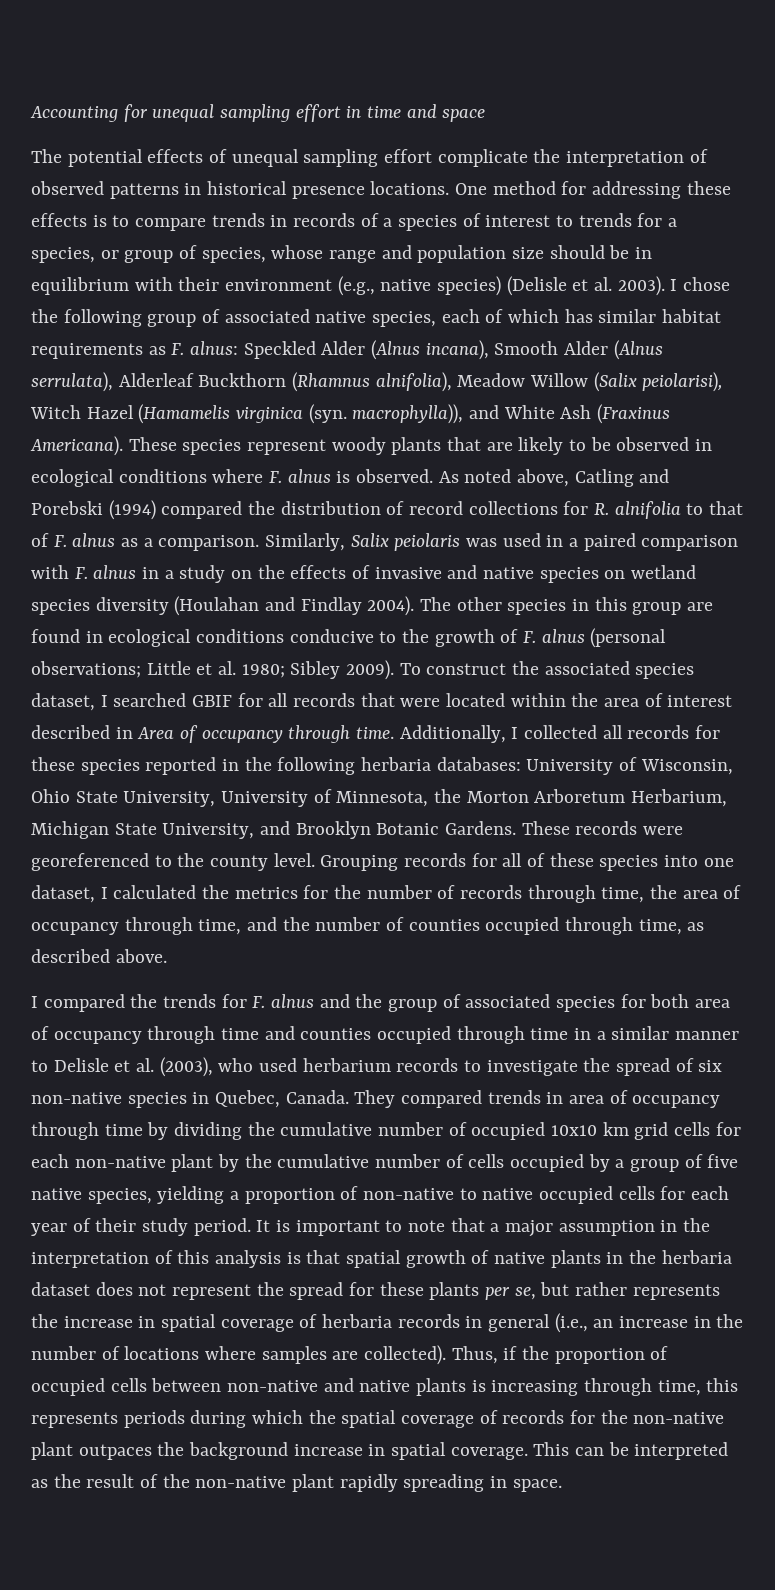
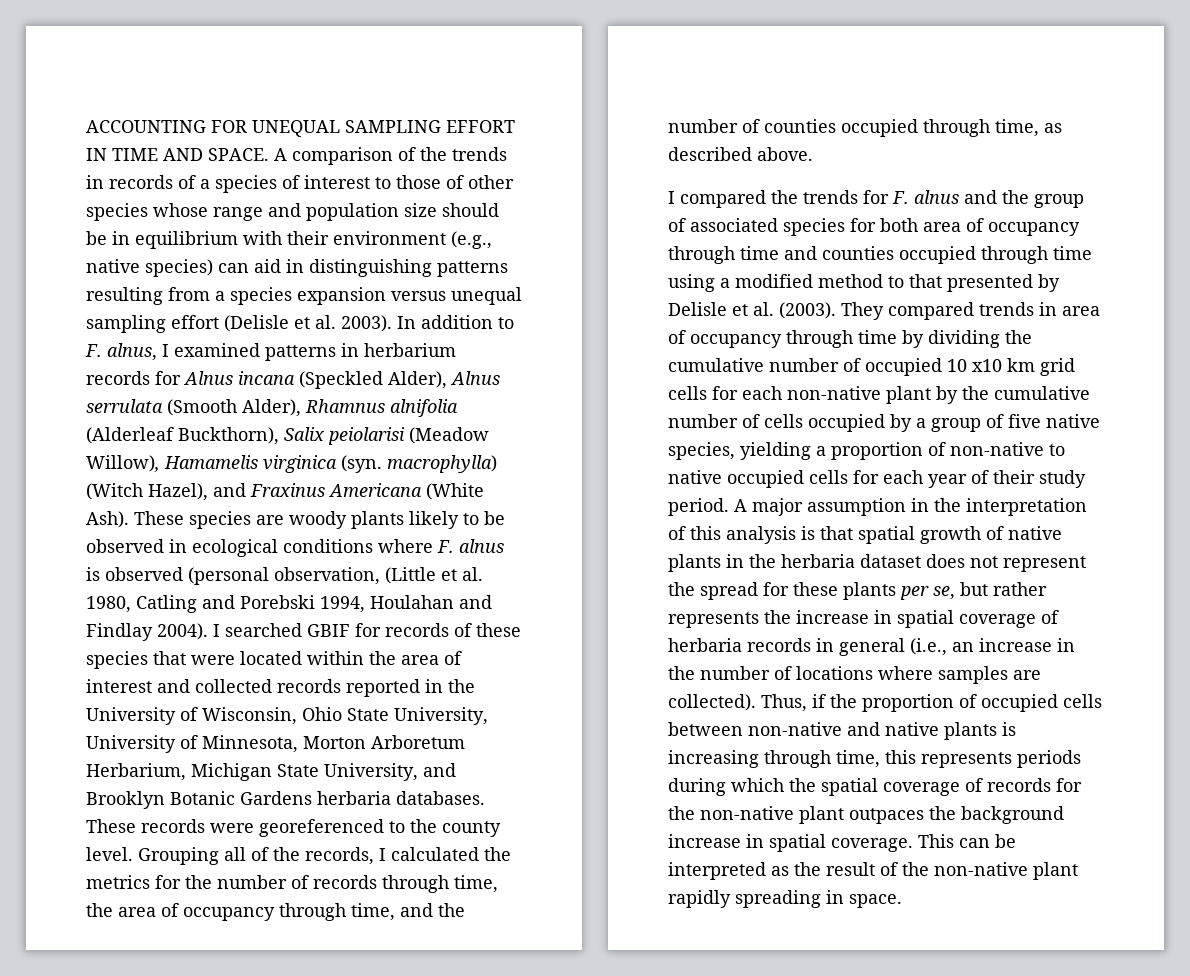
[30,104,486,122] [31,149,708,167] [31,181,731,199] [31,213,207,231] Accounting for unequal sampling effort in time and space // The potential effects of unequal sampling effort complicate the interpretation of observed patterns in historical presence locations. One method for addressing these effects is to compare -> [86,120,515,137] [86,147,447,165] ACCOUNTING FOR UNEQUAL SAMPLING EFFORT IN TIME AND SPACE. A comparison of the
[578,213,678,227] [31,245,266,263] trends for a species, or group of species, -> [396,175,514,189] [86,203,148,221] those of other species
[506,276,731,296] [31,309,722,327] [31,340,663,360] [31,372,724,392] [30,404,671,424] [30,436,123,456] (Delisle et al. 2003). I chose the following group of associated native species, each of which has similar habitat requirements as F. alnus: Speckled Alder (Alnus incana), Smooth Alder (Alnus serrulata), Alderleaf Buckthorn (Rhamnus alnifolia), Meadow Willow (Salix peiolarisi), Witch Hazel (Hamamelis virginica (syn. macrophylla)), and White Ash (Fraxinus Americana). -> [218,259,508,277] [86,287,522,305] [86,315,514,333] [85,343,456,361] [86,371,500,389] [86,399,458,417] [86,427,489,445] [86,455,497,473] [86,483,484,501] [86,511,129,528] can aid in distinguishing patterns resulting from a species expansion versus unequal sampling effort (Delisle et al. 2003). In addition to F. alnus, I examined patterns in herbarium records for Alnus incana (Speckled Alder), Alnus serrulata (Smooth Alder), Rhamnus alnifolia (Alderleaf Buckthorn), Salix peiolarisi (Meadow Willow), Hamamelis virginica (syn. macrophylla) (Witch Hazel), and Fraxinus Americana (White Ash).
[247,439,327,455] represent -> [256,515,284,525] are
[447,437,513,451] that are -> (404, 520) none
[356,469,670,487] [31,500,744,520] [31,533,739,551] [31,565,697,583] [31,596,714,616] [31,628,667,648] [31,660,695,680] [31,693,356,711] observed. As noted above, Catling and Porebski (1994) compared the distribution of record collections for R. alnifolia to that of F. alnus as a comparison. Similarly, Salix peiolaris was used in a paired comparison with F. alnus in a study on the effects of invasive and native species on wetland species diversity (Houlahan and Findlay 2004). The other species in this group are found in ecological conditions conducive to the growth of F. alnus (personal observations; Little et al. 1980; Sibley 2009). To construct the associated species dataset, I searched GBIF for all records -> [105,567,483,585] [86,595,492,613] [86,623,521,641] [86,651,148,669] observed (personal observation, (Little et al. 1980, Catling and Porebski 1994, Houlahan and Findlay 2004). I searched GBIF for records of these species
[31,725,721,743] [31,757,521,775] described in Area of occupancy through time. Additionally, I collected all records for these species reported in the following herbaria databases: -> [157,679,475,697] and collected records reported in the
[434,789,462,803] the -> (298, 744) none
[445,821,517,835] Gardens. -> [240,791,485,805] Gardens herbaria databases.
[404,853,734,871] [31,885,95,903] records for all of these species into one dataset, -> [224,847,374,865] all of the records,
[574,1026,740,1040] [31,1057,723,1077] [31,1090,349,1108] in a similar manner to Delisle et al. (2003), who used herbarium records to investigate the spread of six non-native species in Quebec, Canada. -> [668,274,1060,292] [668,302,836,319] using a modified method to that presented by Delisle et al. (2003).
[551,1125,598,1136] 10x10 -> [947,359,1002,372] 10 x10
[256,1218,500,1236] It is important to note that a -> [734,499,747,512] A

